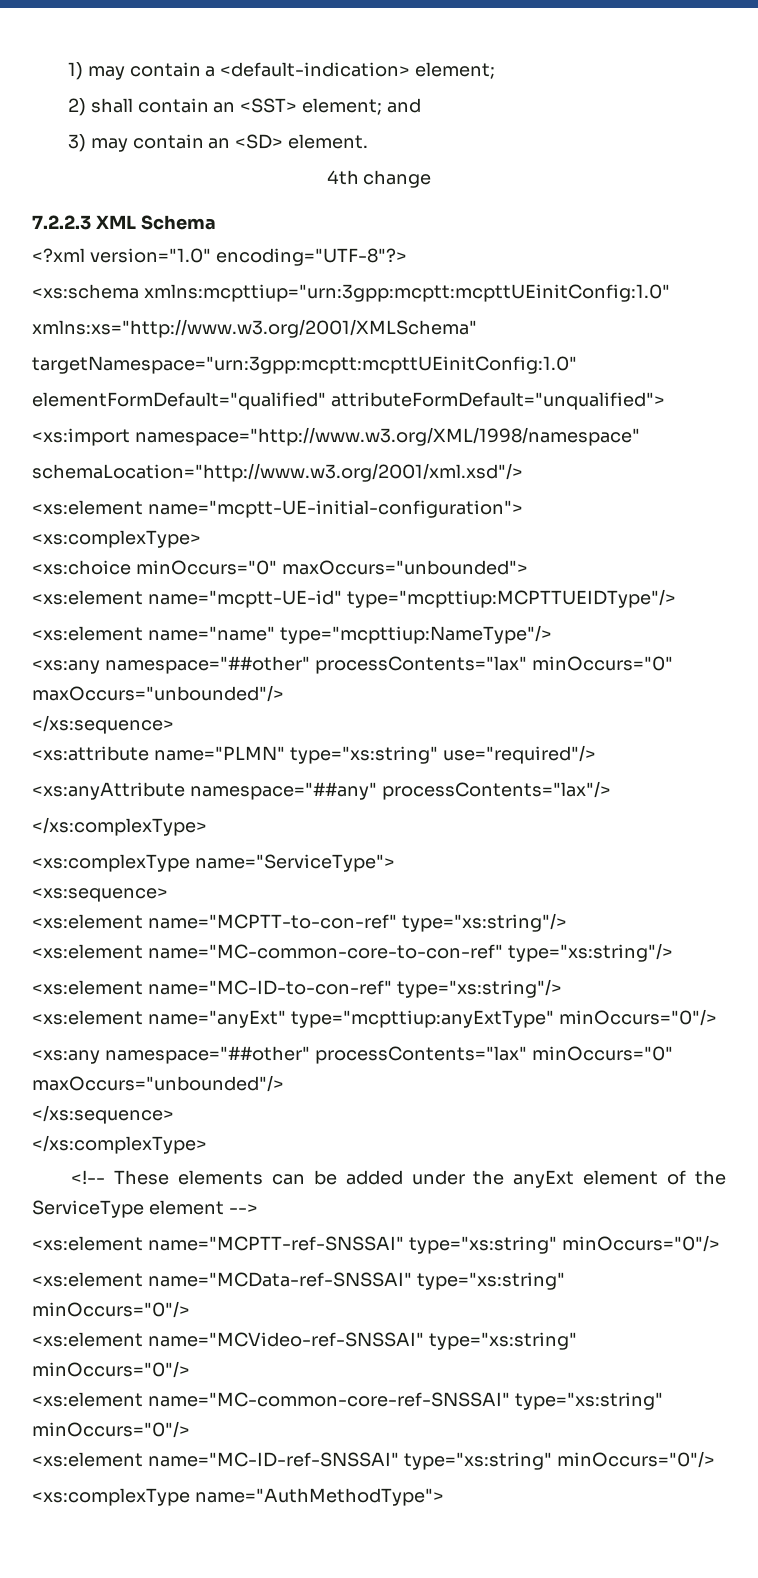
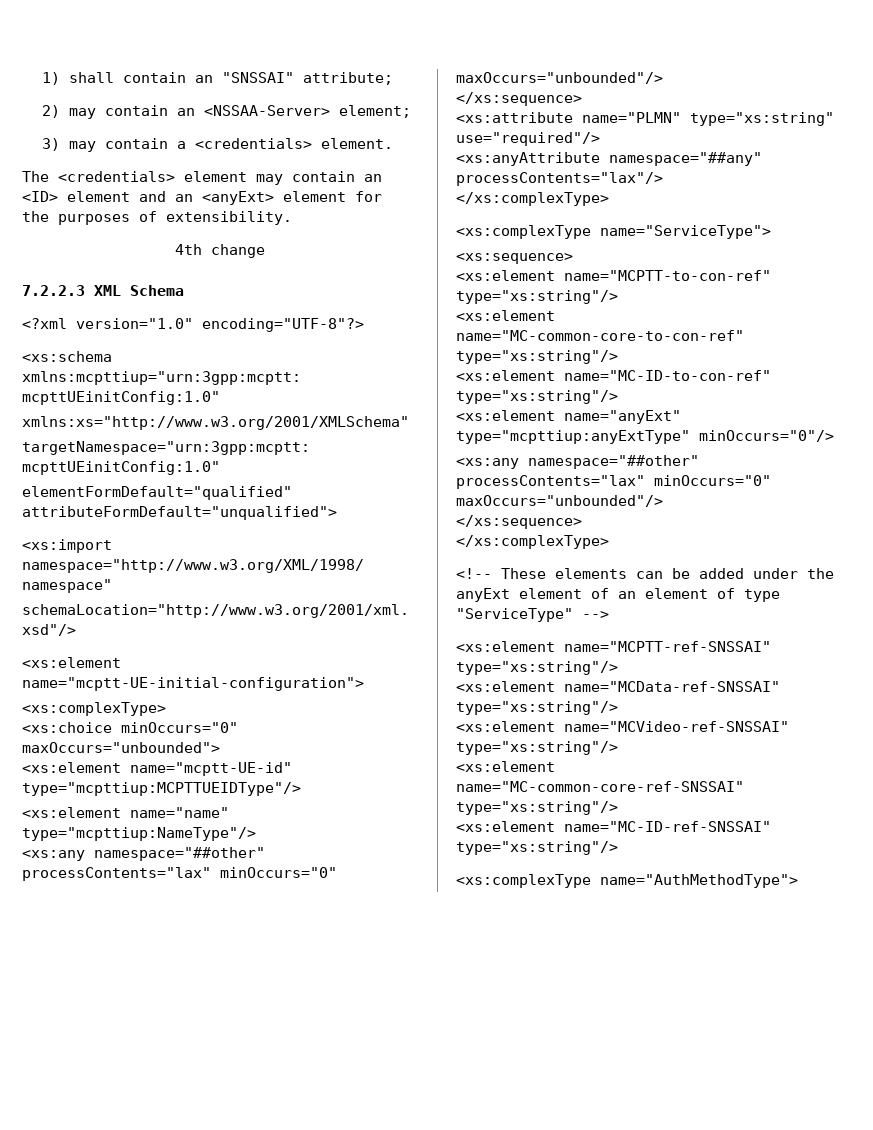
[87,62,496,80] [67,98,422,116] may contain a <default-indication> element; // 2) shall contain an <SST> element; and -> [68,72,393,85] [41,105,411,119] shall contain an "SNSSAI" attribute; // 2) may contain an <NSSAA-Server> element;
[208,134,369,149] an <SD> element. -> [176,138,393,149] [22,171,382,185] [22,191,382,205] [22,211,292,225] a <credentials> element. // The <credentials> element may contain an <ID> element and an <anyExt> element for the purposes of extensibility.
[695,1170,727,1185] [32,1200,224,1218] the ServiceType element -> [618,588,780,602] [456,608,573,622] an element of type "ServiceType"
[408,1235,720,1254] type="xs:string" minOccurs="0"/> -> [456,661,618,675] type="xs:string"/>
[416,1272,565,1290] [32,1301,190,1318] type="xs:string" minOccurs="0"/> -> [456,701,618,715] type="xs:string"/>
[428,1332,577,1350] [32,1361,190,1378] type="xs:string" minOccurs="0"/> -> [456,741,618,755] type="xs:string"/>
[514,1392,663,1410] [32,1421,190,1438] type="xs:string" minOccurs="0"/> -> [456,801,618,815] type="xs:string"/>
[403,1451,715,1470] type="xs:string" minOccurs="0"/> -> [456,841,618,855] type="xs:string"/>

